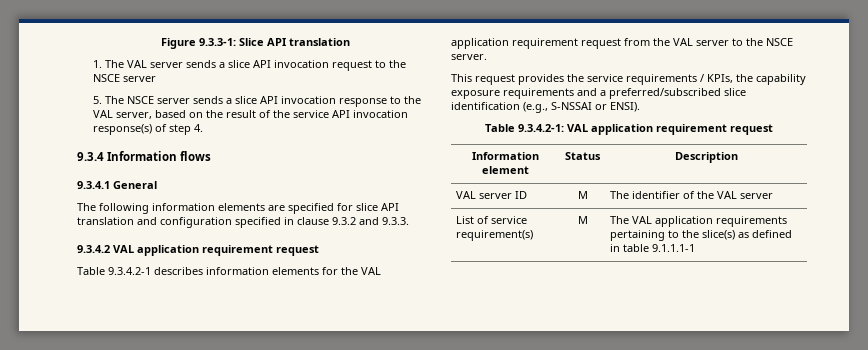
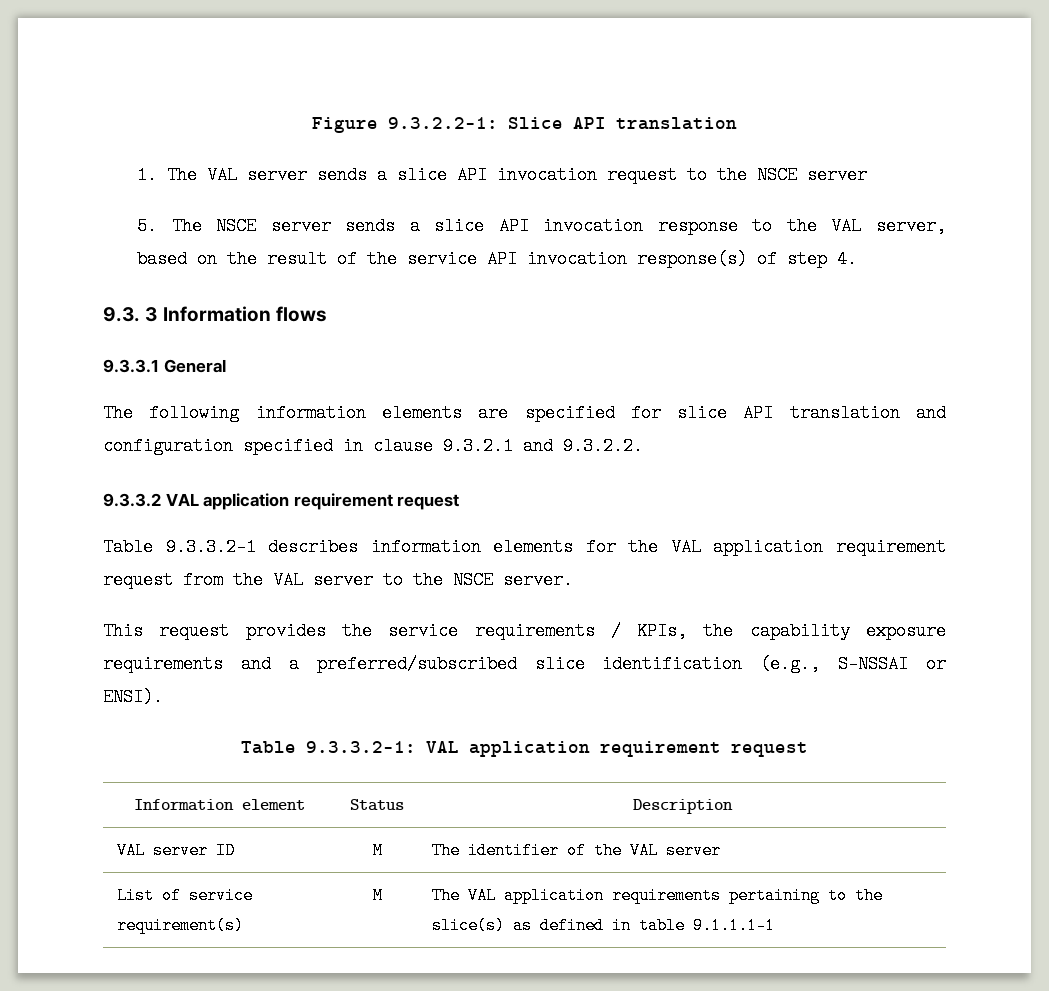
[198,38,236,46] 9.3.3-1: -> [388,117,498,129] 9.3.2.2-1:
[77,152,104,161] 9.3.4 -> [103,307,158,322] 9.3. 3
[77,181,110,189] 9.3.4.1 -> [103,359,159,373] 9.3.3.1
[332,217,409,225] [77,245,110,253] 9.3.2 and 9.3.3. // 9.3.4.2 -> [443,437,643,455] [103,493,161,507] 9.3.2.1 and 9.3.2.2. // 9.3.3.2
[108,267,151,275] 9.3.4.2-1 -> [165,538,256,556] 9.3.3.2-1
[518,124,564,132] 9.3.4.2-1: -> [306,741,416,753] 9.3.3.2-1:

